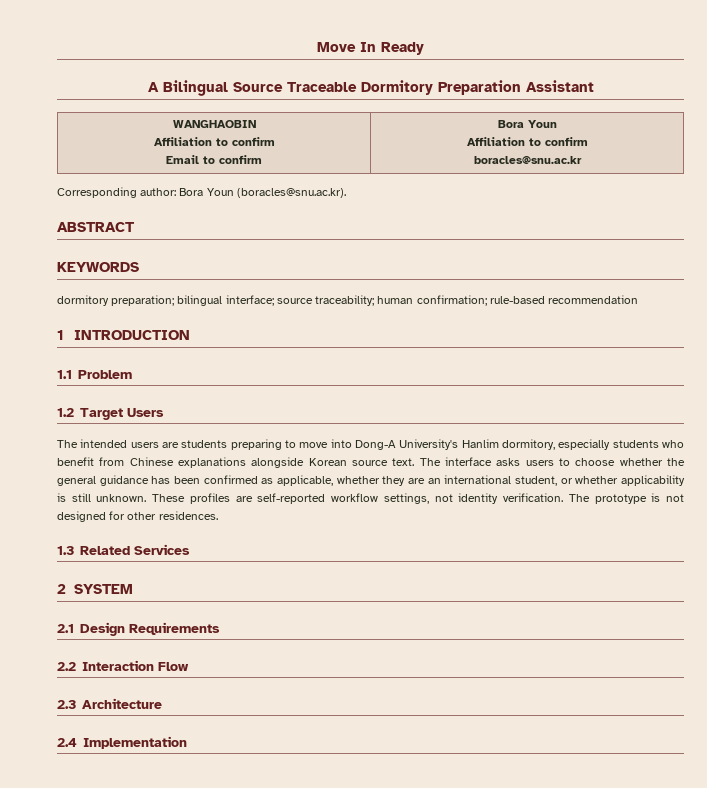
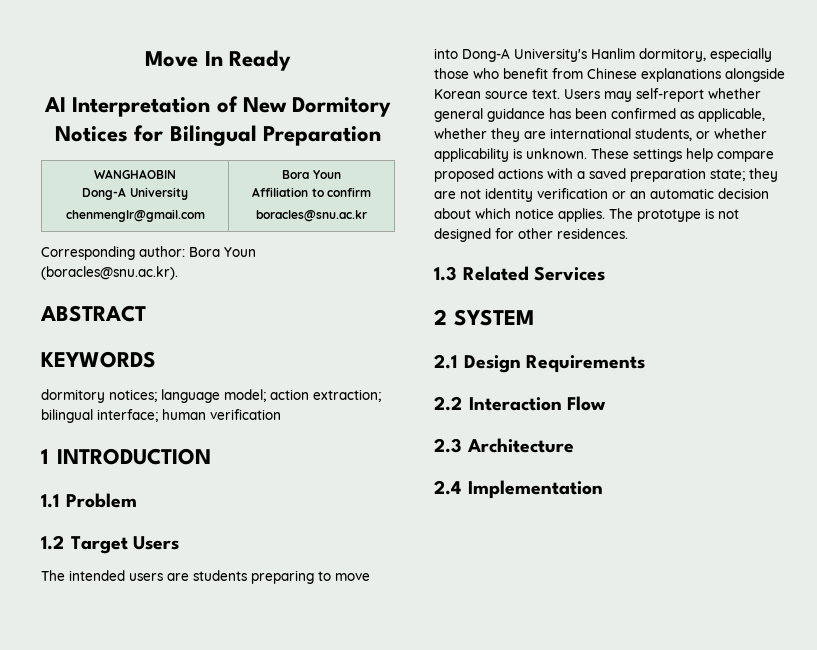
[147,80,433,96] A Bilingual Source Traceable Dormitory -> [44,96,391,117] [55,125,257,146] AI Interpretation of New Dormitory Notices for Bilingual
[525,80,594,92] Assistant -> (381, 136) none
[153,137,275,146] [166,155,262,164] Affiliation to confirm // Email to confirm -> [82,187,188,200] [65,209,205,222] Dong-A University // chenmenglr@gmail.com
[111,295,639,306] preparation; bilingual interface; source traceability; human confirmation; rule-based recommendation -> [109,389,381,403] [41,409,281,423] notices; language model; action extraction; bilingual interface; human verification
[612,440,659,448] students -> [434,68,469,79] those
[419,457,685,466] The interface asks users to choose whether the -> [564,88,761,102] Users may self-report whether
[427,475,558,486] an international student, -> [550,128,692,141] international students,
[71,493,91,502] still -> (522, 153) none
[189,493,564,504] profiles are self-reported workflow settings, not identity verification. -> [633,148,774,162] [434,168,778,182] [434,188,769,202] [434,208,605,222] settings help compare proposed actions with a saved preparation state; they are not identity verification or an automatic decision about which notice applies.

